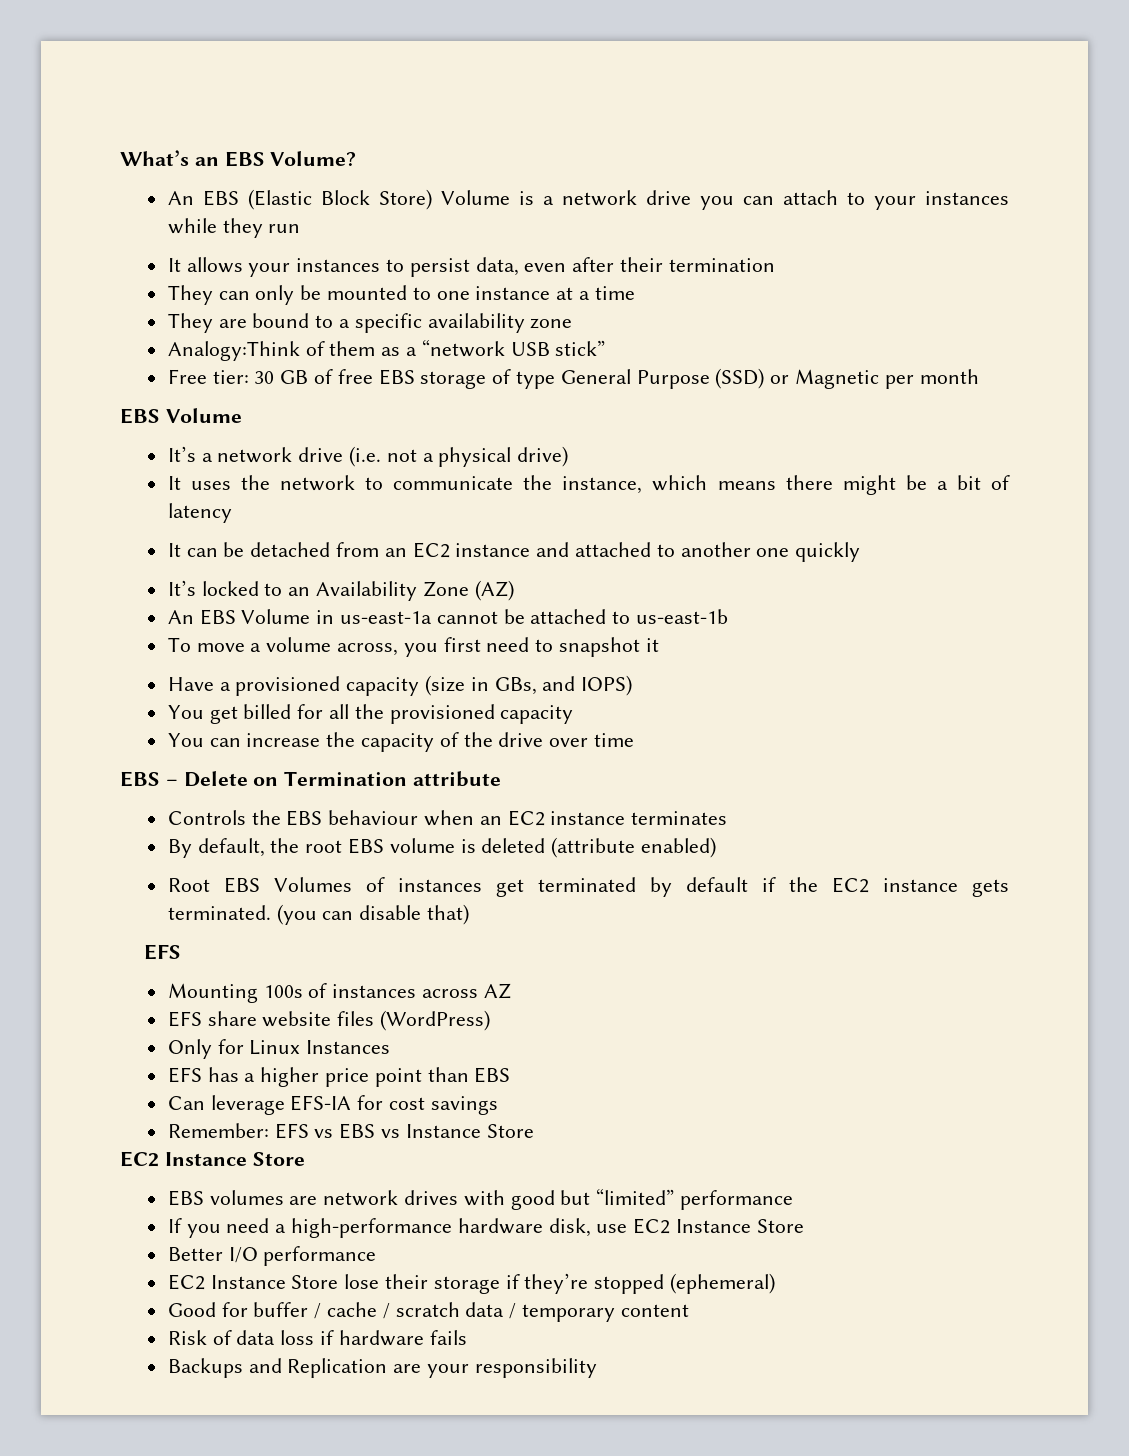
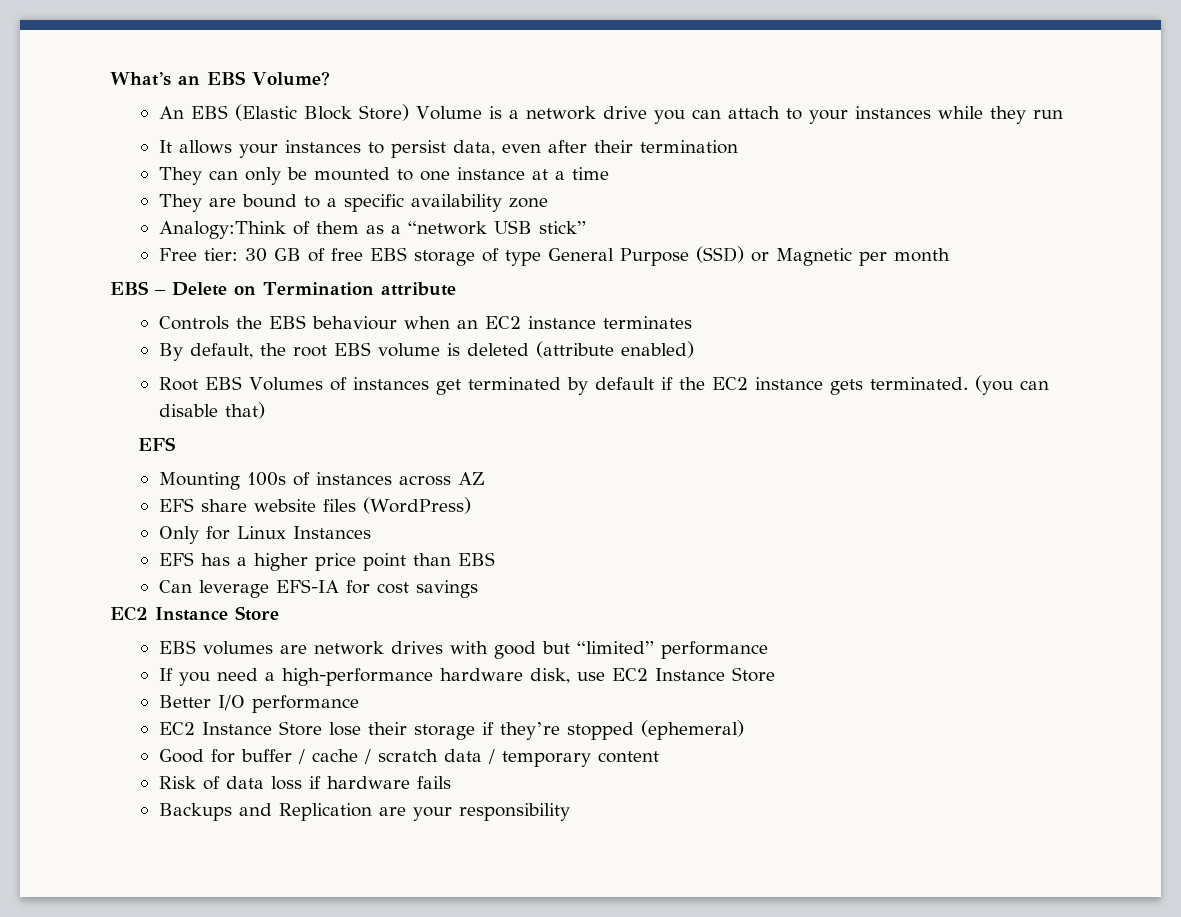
[120,408,242,424] [167,446,569,467] [167,475,1011,495] [167,503,232,523] [167,542,861,562] [167,580,514,601] [167,609,729,625] [167,637,659,657] [167,675,633,696] [167,704,574,724] [167,732,635,752] // EBS Volume // It’s a network drive (i.e. not a physical drive) // It uses the network to communicate the instance, which means there might be a bit of latency // It can be detached from an EC2 instance and attached to another one quickly // It’s locked to an Availability Zone (AZ) // An EBS Volume in us-east-1a cannot be attached to us-east-1b // To move a volume across, you first need to snapshot it // Have a provisioned capacity (size in GBs, and IOPS) // You get billed for all the provisioned capacity // You can increase the capacity of the drive over time -> (950, 255) none
[167,1123,534,1139] // Remember: EFS vs EBS vs Instance Store -> (478, 589) none

